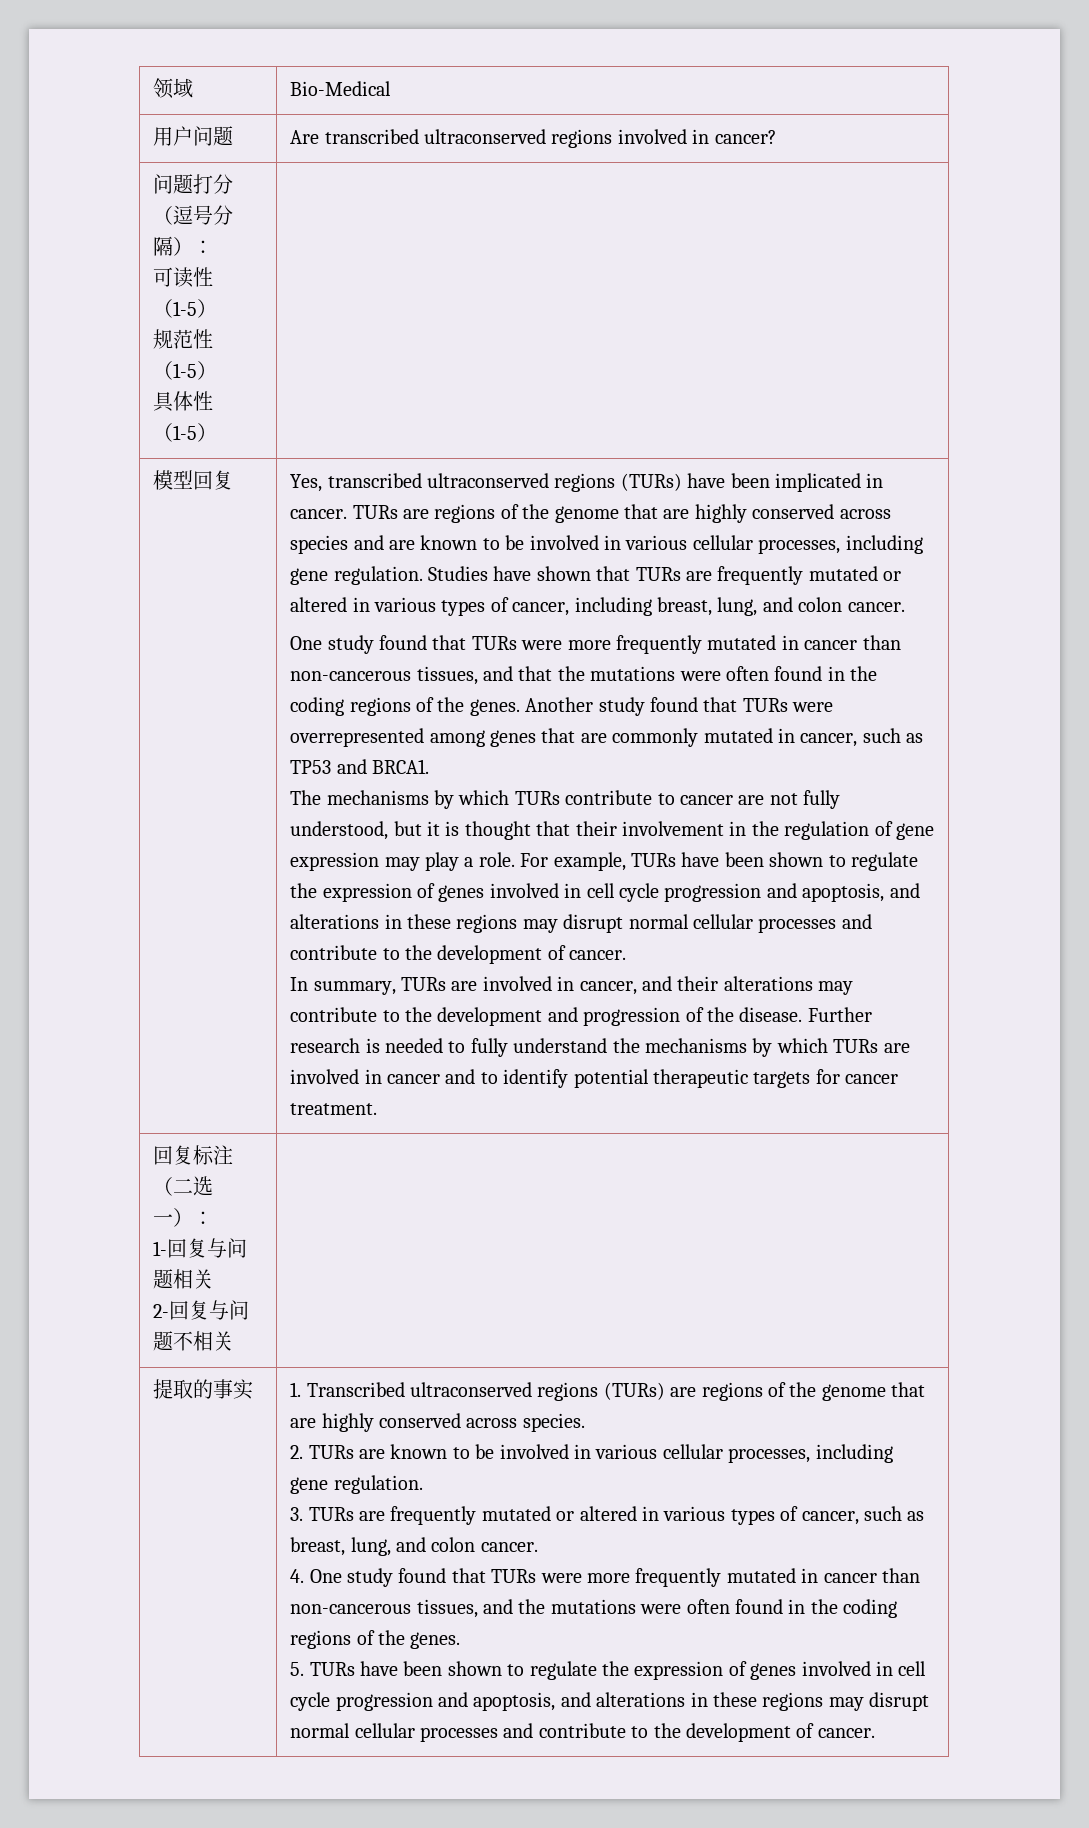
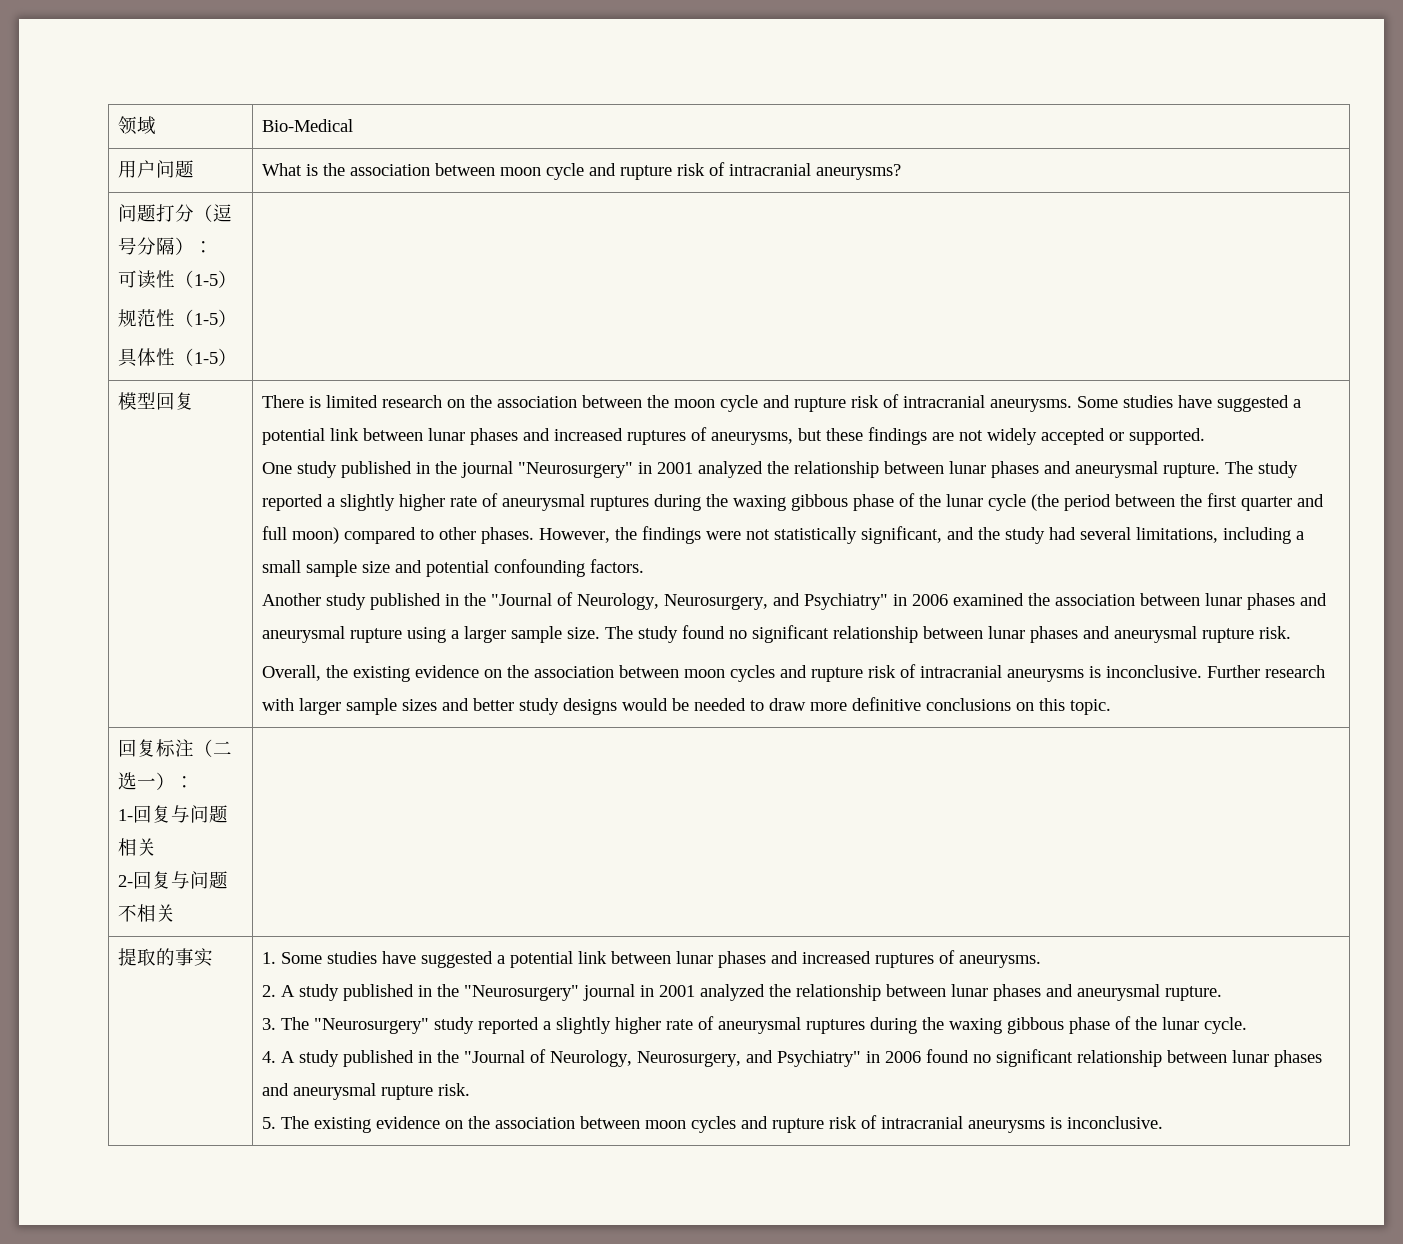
[290,129,776,148] Are transcribed ultraconserved regions involved in cancer? -> [262,162,902,180] What is the association between moon cycle and rupture risk of intracranial aneurysms?
[290,473,884,492] [290,504,891,523] [290,535,923,554] [290,566,902,585] [290,597,905,616] [290,635,901,654] [290,666,878,685] [290,697,834,716] [290,728,924,747] [290,759,430,774] [290,790,841,809] [290,821,935,840] [290,852,919,871] [290,883,920,902] [290,914,872,933] [290,945,627,964] [290,976,854,995] [290,1007,872,1026] [290,1038,910,1057] [290,1069,899,1088] [290,1103,378,1115] Yes, transcribed ultraconserved regions (TURs) have been implicated in cancer. TURs are regions of the genome that are highly conserved across species and are known to be involved in various cellular processes, including gene regulation. Studies have shown that TURs are frequently mutated or altered in various types of cancer, including breast, lung, and colon cancer. // One study found that TURs were more frequently mutated in cancer than non-cancerous tissues, and that the mutations were often found in the coding regions of the genes. Another study found that TURs were overrepresented among genes that are commonly mutated in cancer, such as TP53 and BRCA1. // The mechanisms by which TURs contribute to cancer are not fully understood, but it is thought that their involvement in the regulation of gene expression may play a role. For example, TURs have been shown to regulate the expression of genes involved in cell cycle progression and apoptosis, and alterations in these regions may disrupt normal cellular processes and contribute to the development of cancer. // In summary, TURs are involved in cancer, and their alterations may contribute to the development and progression of the disease. Further research is needed to fully understand the mechanisms by which TURs are involved in cancer and to identify potential therapeutic targets for cancer treatment. -> [262,394,1302,412] [262,427,1206,445] [262,461,1299,478] [262,493,1325,511] [262,526,1305,544] [262,559,645,577] [262,592,1328,610] [262,625,1292,643] [262,664,1326,682] [262,697,1112,715] There is limited research on the association between the moon cycle and rupture risk of intracranial aneurysms. Some studies have suggested a potential link between lunar phases and increased ruptures of aneurysms, but these findings are not widely accepted or supported. // One study published in the journal "Neurosurgery" in 2001 analyzed the relationship between lunar phases and aneurysmal rupture. The study reported a slightly higher rate of aneurysmal ruptures during the waxing gibbous phase of the lunar cycle (the period between the first quarter and full moon) compared to other phases. However, the findings were not statistically significant, and the study had several limitations, including a small sample size and potential confounding factors. // Another study published in the "Journal of Neurology, Neurosurgery, and Psychiatry" in 2006 examined the association between lunar phases and aneurysmal rupture using a larger sample size. The study found no significant relationship between lunar phases and aneurysmal rupture risk. // Overall, the existing evidence on the association between moon cycles and rupture risk of intracranial aneurysms is inconclusive. Further research with larger sample sizes and better study designs would be needed to draw more definitive conclusions on this topic.
[306,1382,926,1401] [290,1413,585,1432] [290,1444,893,1463] [290,1475,423,1494] [290,1506,925,1525] [290,1537,538,1556] [290,1568,921,1587] [290,1599,898,1618] [290,1630,461,1649] [290,1661,927,1680] [290,1692,930,1711] [290,1723,875,1742] Transcribed ultraconserved regions (TURs) are regions of the genome that are highly conserved across species. // 2. TURs are known to be involved in various cellular processes, including gene regulation. // 3. TURs are frequently mutated or altered in various types of cancer, such as breast, lung, and colon cancer. // 4. One study found that TURs were more frequently mutated in cancer than non-cancerous tissues, and the mutations were often found in the coding regions of the genes. // 5. TURs have been shown to regulate the expression of genes involved in cell cycle progression and apoptosis, and alterations in these regions may disrupt normal cellular processes and contribute to the development of cancer. -> [281,950,1042,968] [262,984,1223,1001] [262,1016,1248,1034] [262,1049,1323,1067] [262,1083,471,1100] [262,1115,1164,1133] Some studies have suggested a potential link between lunar phases and increased ruptures of aneurysms. // 2. A study published in the "Neurosurgery" journal in 2001 analyzed the relationship between lunar phases and aneurysmal rupture. // 3. The "Neurosurgery" study reported a slightly higher rate of aneurysmal ruptures during the waxing gibbous phase of the lunar cycle. // 4. A study published in the "Journal of Neurology, Neurosurgery, and Psychiatry" in 2006 found no significant relationship between lunar phases and aneurysmal rupture risk. // 5. The existing evidence on the association between moon cycles and rupture risk of intracranial aneurysms is inconclusive.

